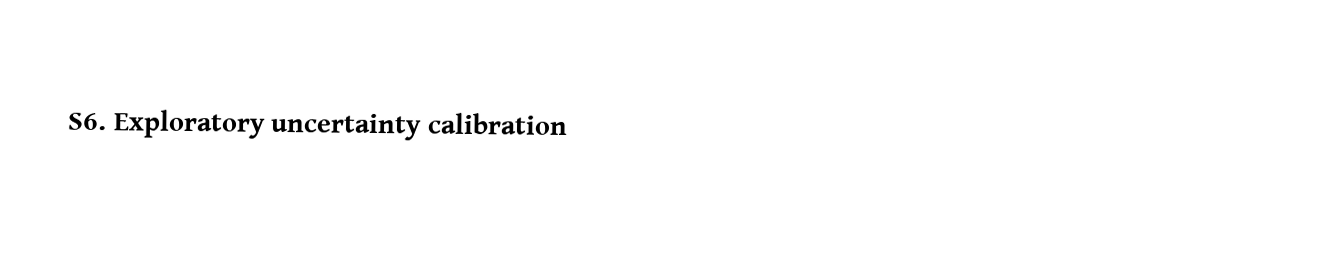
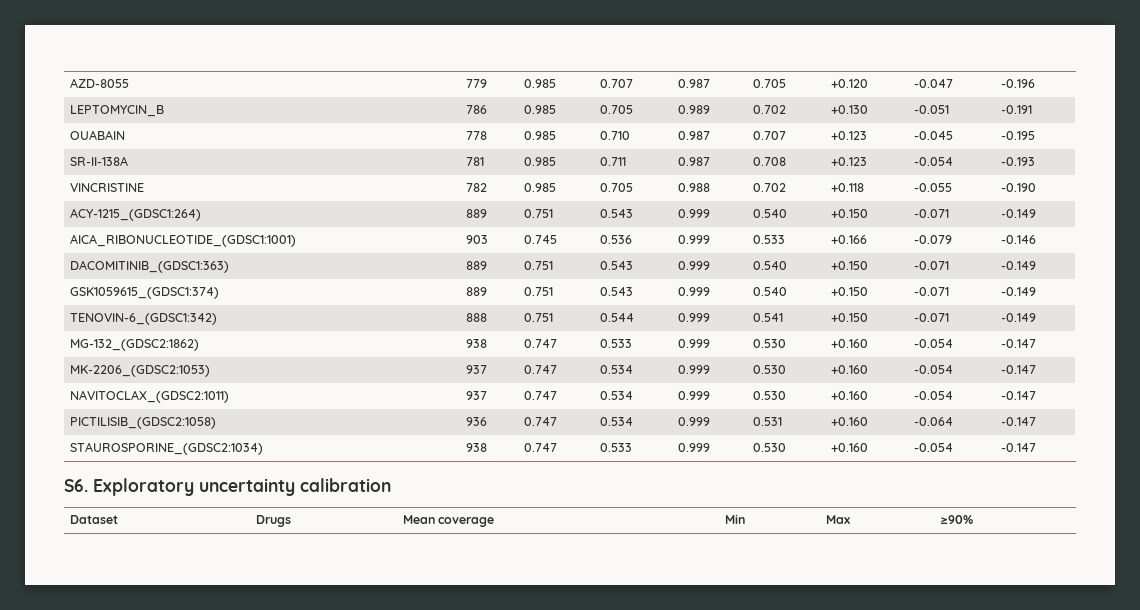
[67,109,568,141] S6. Exploratory uncertainty calibration -> [70,78,130,88] [466,79,488,88] [524,79,557,88] [600,79,634,88] [678,79,711,88] [753,79,787,88] [831,79,869,88] [914,79,954,88] [1001,79,1036,88] [70,105,165,117] [466,105,488,114] [524,105,557,114] [600,105,634,114] [678,105,711,114] [753,105,787,114] [831,105,869,114] [914,105,950,114] [1001,105,1033,114] [70,130,126,140] [466,131,488,140] [524,131,557,140] [600,131,631,140] [678,131,711,140] [753,131,787,140] [831,131,868,140] [914,131,954,140] [1001,131,1036,140] [70,156,129,166] [466,157,485,166] [524,157,557,166] [600,157,627,166] [678,157,711,166] [753,157,787,166] [831,157,868,166] [914,157,954,166] [1001,157,1036,166] [70,183,145,192] [466,183,488,192] [524,183,557,192] [600,183,634,192] [678,183,711,192] [753,183,787,192] [831,183,865,192] [914,183,953,192] [1001,183,1037,192] [70,208,202,221] [466,209,488,218] [524,209,554,218] [600,209,634,218] [678,209,711,218] [753,209,788,218] [831,209,869,218] [914,209,950,218] [1001,209,1037,218] [70,234,297,247] [466,235,489,244] [524,235,558,244] [600,235,633,244] [678,235,711,244] [753,235,786,244] [831,235,868,244] [914,235,953,244] [1001,235,1037,244] [70,260,230,273] [466,261,488,270] [524,261,554,270] [600,261,634,270] [678,261,711,270] [753,261,788,270] [831,261,869,270] [914,261,950,270] [1001,261,1037,270] [70,287,220,299] [466,287,488,296] [524,287,554,296] [600,287,634,296] [678,287,711,296] [753,287,788,296] [831,287,869,296] [914,287,950,296] [1001,287,1037,296] [70,313,218,325] [466,313,488,322] [524,313,554,322] [600,313,635,322] [678,313,711,322] [753,313,784,322] [831,313,869,322] [914,313,950,322] [1001,313,1037,322] [70,339,200,351] [466,339,488,348] [524,339,558,348] [600,339,633,348] [678,339,711,348] [753,339,787,348] [831,339,869,348] [914,339,954,348] [1001,339,1037,348] [70,365,211,377] [466,365,488,374] [524,365,558,374] [600,365,634,374] [678,365,711,374] [753,365,787,374] [831,365,869,374] [914,365,954,374] [1001,365,1037,374] [70,390,230,403] [466,391,488,400] [524,391,558,400] [600,391,634,400] [678,391,711,400] [753,391,787,400] [831,391,869,400] [914,391,954,400] [1001,391,1037,400] [70,417,217,429] [466,417,488,426] [524,417,558,426] [600,417,634,426] [678,417,711,426] [753,417,783,426] [831,417,869,426] [914,417,954,426] [1001,417,1037,426] [70,442,264,455] [466,443,488,452] [524,443,558,452] [600,443,633,452] [678,443,711,452] [753,443,787,452] [831,443,869,452] [914,443,954,452] [1001,443,1037,452] [64,478,391,496] [70,515,119,524] [256,515,292,527] [403,515,495,527] [725,514,746,524] [826,515,851,524] [940,515,974,524] AZD-8055 | 779 | 0.985 | 0.707 | 0.987 | 0.705 | +0.120 | -0.047 | -0.196 // LEPTOMYCIN_B | 786 | 0.985 | 0.705 | 0.989 | 0.702 | +0.130 | -0.051 | -0.191 // OUABAIN | 778 | 0.985 | 0.710 | 0.987 | 0.707 | +0.123 | -0.045 | -0.195 // SR-II-138A | 781 | 0.985 | 0.711 | 0.987 | 0.708 | +0.123 | -0.054 | -0.193 // VINCRISTINE | 782 | 0.985 | 0.705 | 0.988 | 0.702 | +0.118 | -0.055 | -0.190 // ACY-1215_(GDSC1:264) | 889 | 0.751 | 0.543 | 0.999 | 0.540 | +0.150 | -0.071 | -0.149 // AICA_RIBONUCLEOTIDE_(GDSC1:1001) | 903 | 0.745 | 0.536 | 0.999 | 0.533 | +0.166 | -0.079 | -0.146 // DACOMITINIB_(GDSC1:363) | 889 | 0.751 | 0.543 | 0.999 | 0.540 | +0.150 | -0.071 | -0.149 // GSK1059615_(GDSC1:374) | 889 | 0.751 | 0.543 | 0.999 | 0.540 | +0.150 | -0.071 | -0.149 // TENOVIN-6_(GDSC1:342) | 888 | 0.751 | 0.544 | 0.999 | 0.541 | +0.150 | -0.071 | -0.149 // MG-132_(GDSC2:1862) | 938 | 0.747 | 0.533 | 0.999 | 0.530 | +0.160 | -0.054 | -0.147 // MK-2206_(GDSC2:1053) | 937 | 0.747 | 0.534 | 0.999 | 0.530 | +0.160 | -0.054 | -0.147 // NAVITOCLAX_(GDSC2:1011) | 937 | 0.747 | 0.534 | 0.999 | 0.530 | +0.160 | -0.054 | -0.147 // PICTILISIB_(GDSC2:1058) | 936 | 0.747 | 0.534 | 0.999 | 0.531 | +0.160 | -0.064 | -0.147 // STAUROSPORINE_(GDSC2:1034) | 938 | 0.747 | 0.533 | 0.999 | 0.530 | +0.160 | -0.054 | -0.147 // S6. Exploratory uncertainty calibration // Dataset | Drugs | Mean coverage | Min | Max | ≥90%

